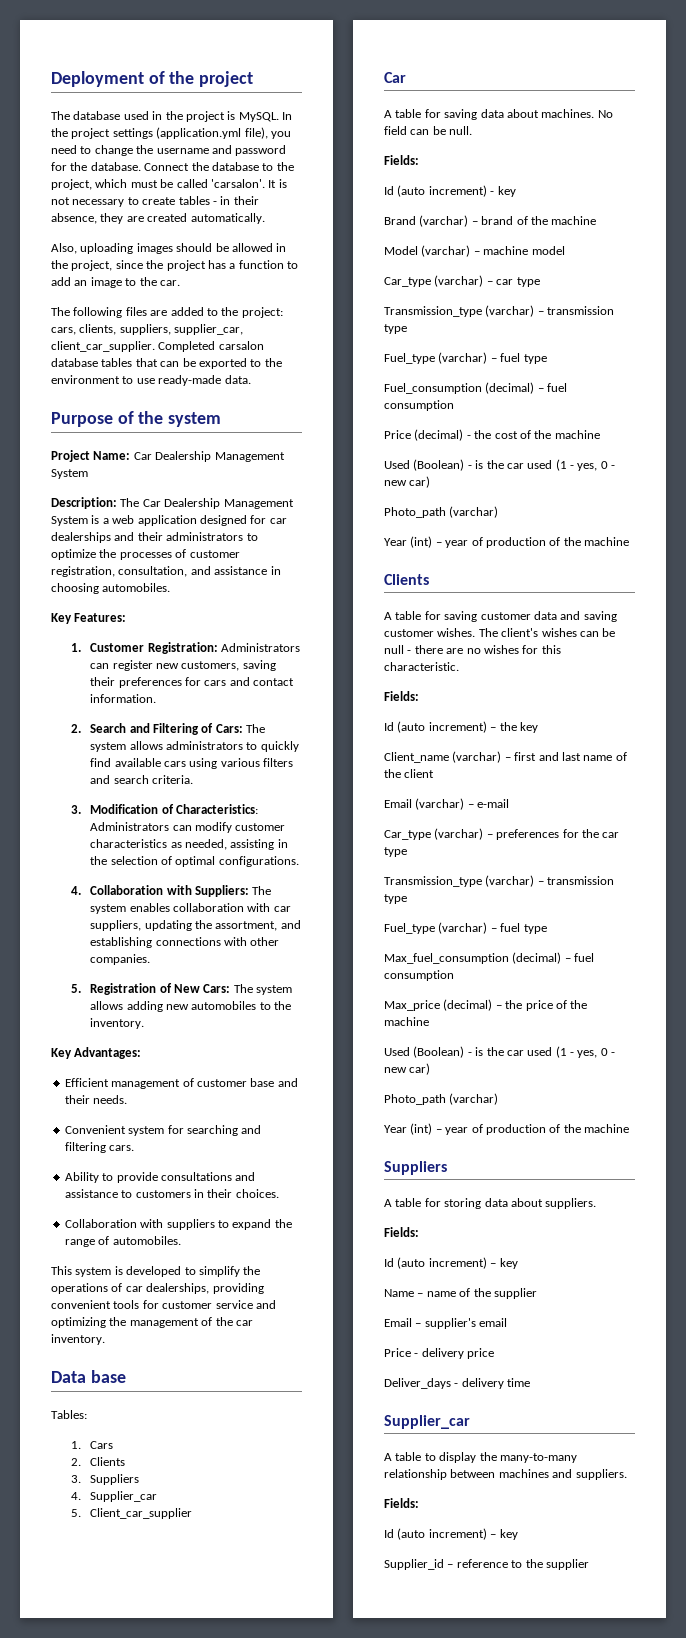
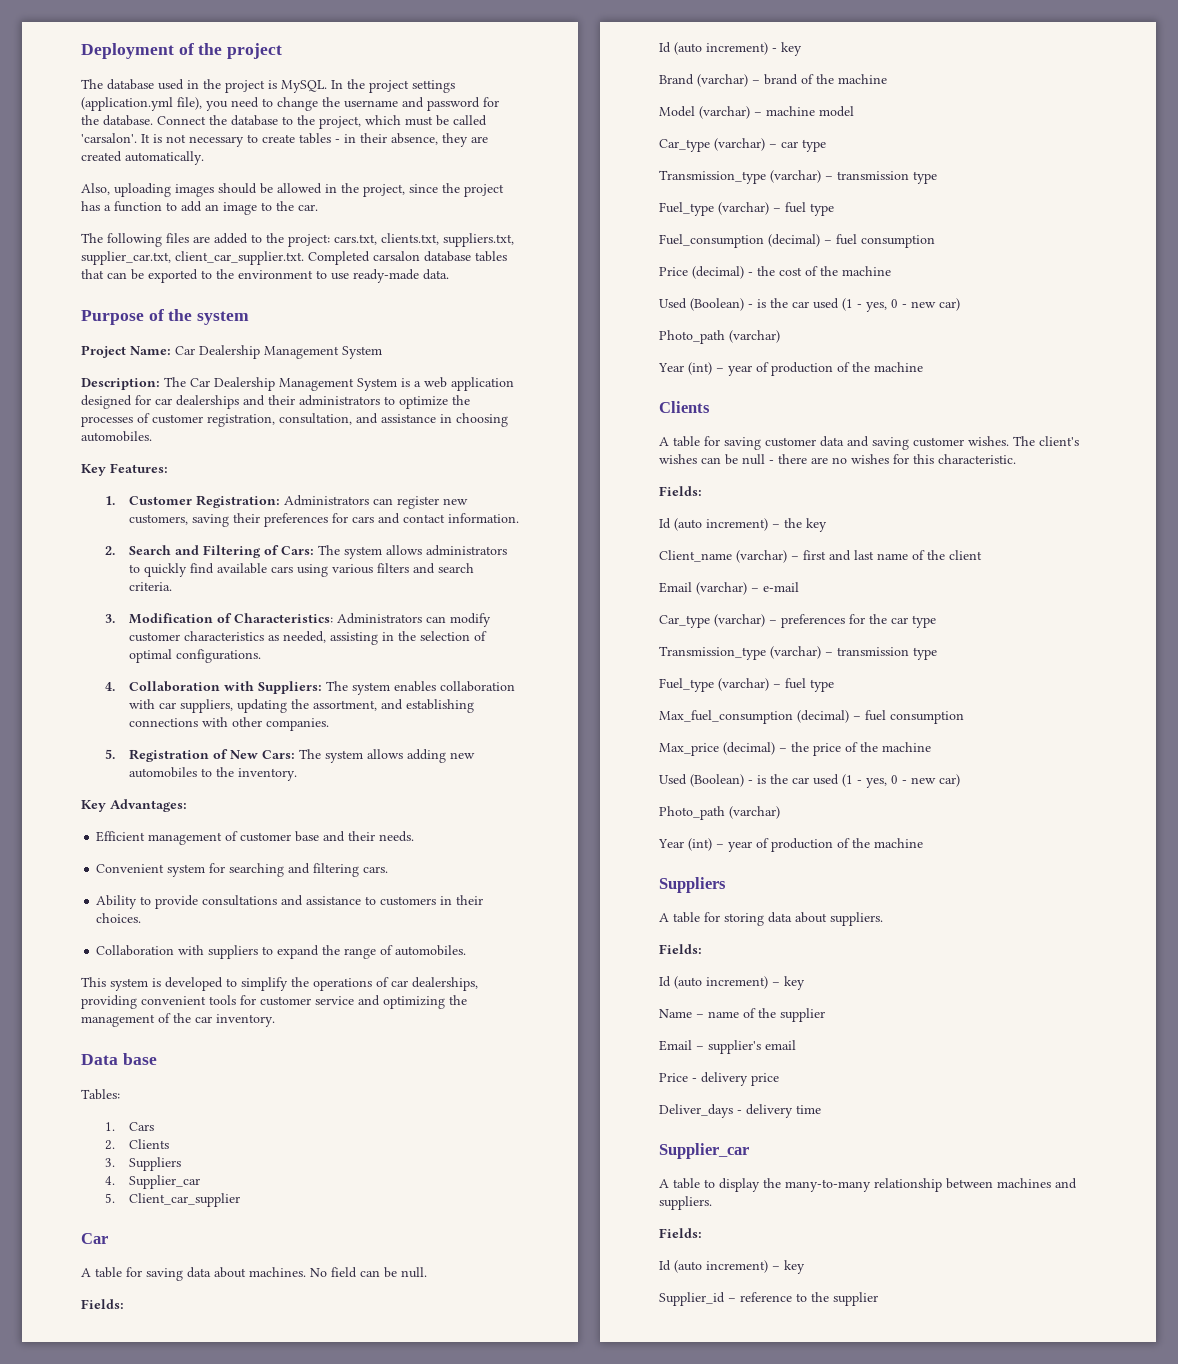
[51,324,244,335] [51,341,155,352] cars, clients, suppliers, supplier_car, client_car_supplier. -> [334,233,514,247] [81,251,304,265] cars.txt, clients.txt, suppliers.txt, supplier_car.txt, client_car_supplier.txt.

